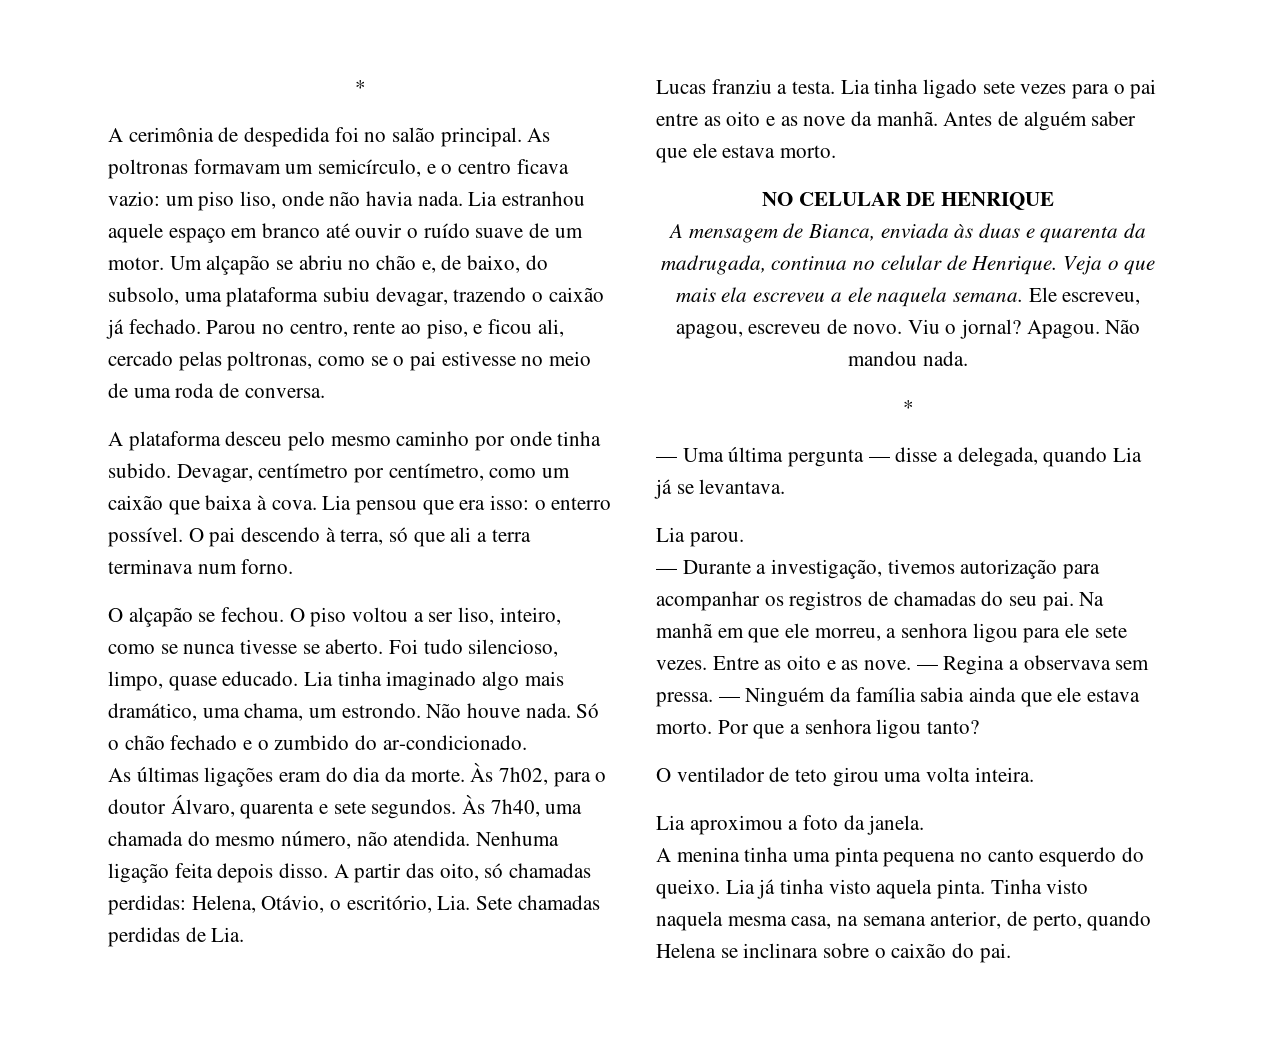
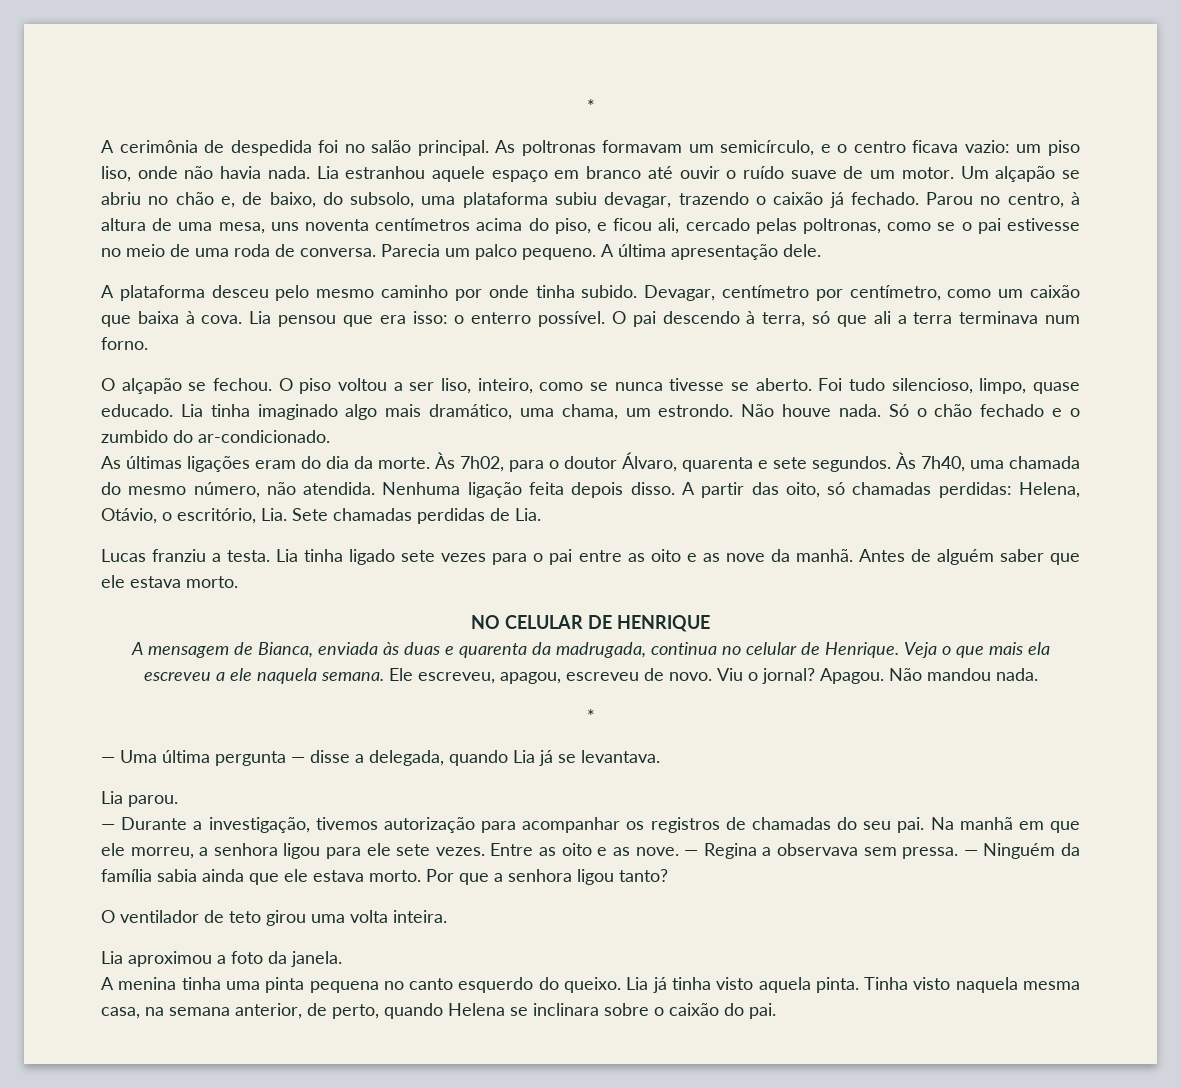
[353,321,422,334] rente ao -> [1070,192,1080,205] [101,218,549,234] à altura de uma mesa, uns noventa centímetros acima do
(325, 393) none -> [381,244,821,260] Parecia um palco pequeno. A última apresentação dele.

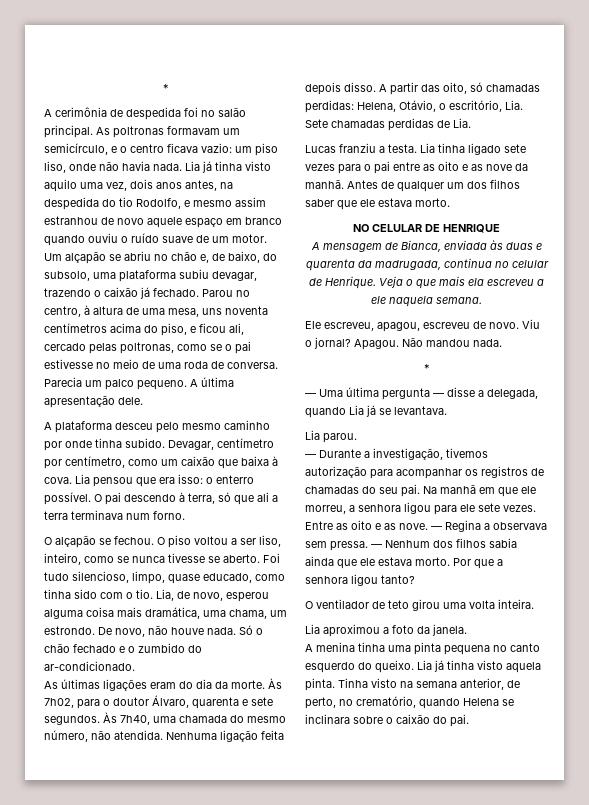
[345,166,426,179] estranhou -> [202,161,271,173] [44,179,233,192] [44,197,266,210] [44,216,144,225] já tinha visto aquilo uma vez, dois anos antes, na despedida do tio Rodolfo, e mesmo assim estranhou de novo
[647,166,720,179] até ouvir -> [44,233,118,246] quando ouviu
[101,404,513,420] educado. Lia tinha imaginado algo mais dramático, -> [203,573,285,583] [44,589,269,602] [44,607,200,619] educado, como tinha sido com o tio. Lia, de novo, esperou alguma coisa mais dramática,
[741,404,775,417] Não -> [98,625,168,637] De novo, não
[936,549,994,565] alguém -> [397,179,520,192] qualquer um dos filhos
(384, 676) none -> (482, 300) //
[983,843,1080,859] [101,869,152,882] Ninguém da família -> [385,538,486,548] Nenhum dos filhos
[955,977,1080,993] [101,1007,140,1019] naquela mesma casa, -> (397, 683) none
(379, 1011) none -> [339,696,416,708] no crematório,

